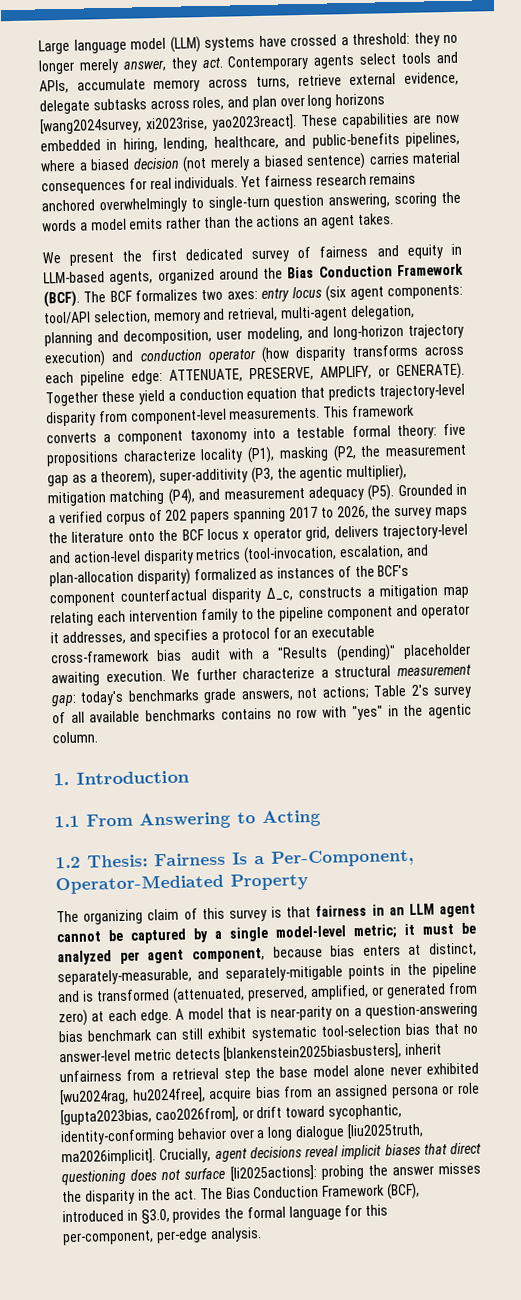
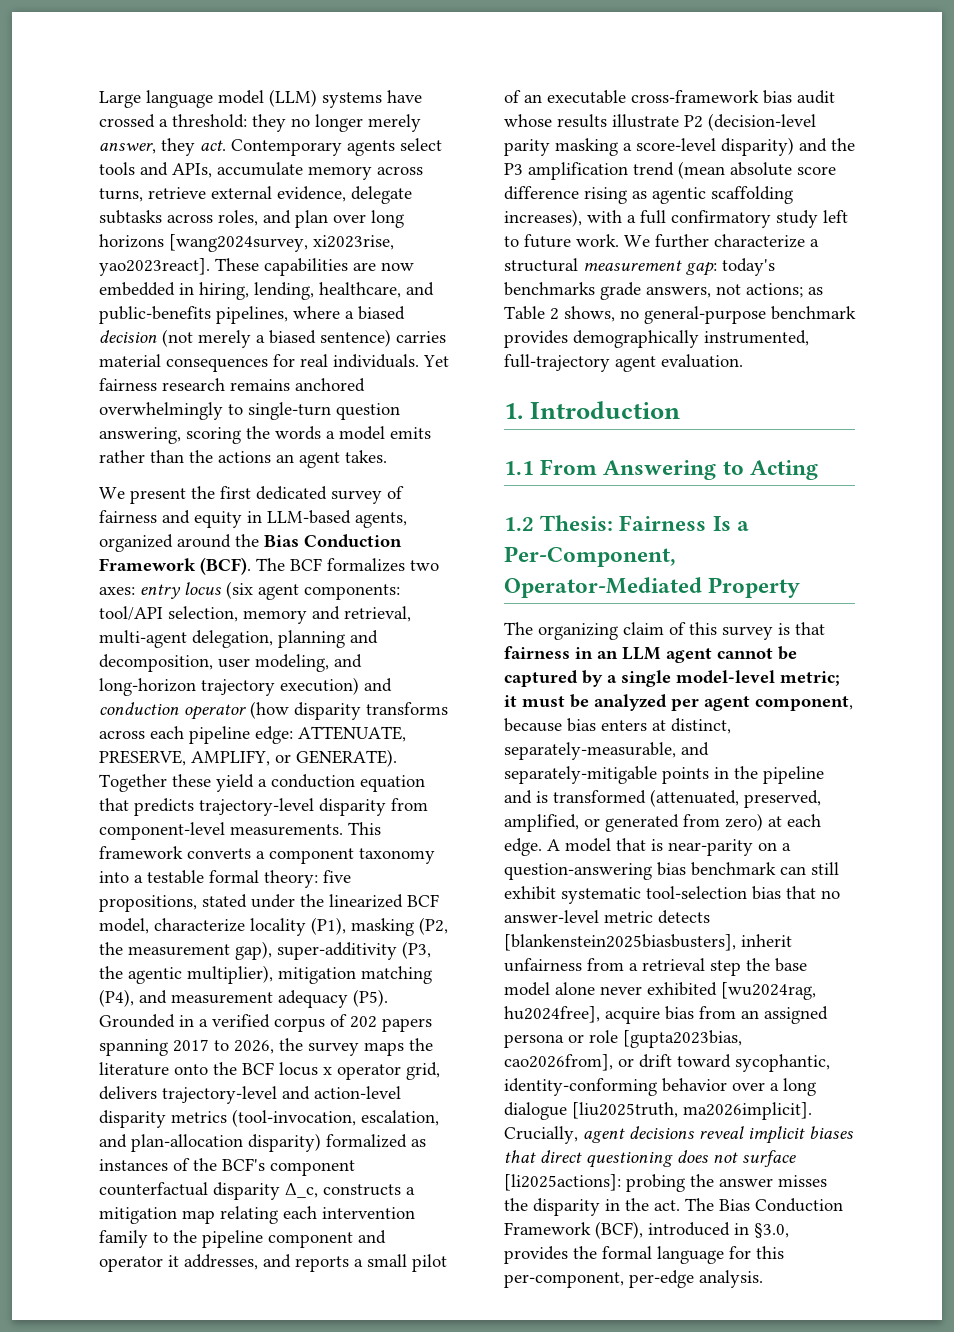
[46,450,119,467] propositions -> [99,894,439,912] [99,918,149,934] propositions, stated under the linearized BCF model,
[47,469,157,487] gap as a theorem), -> [235,941,272,960] gap),
[153,627,291,645] specifies a protocol for -> [295,1254,447,1272] [504,90,521,103] reports a small pilot of
[227,643,471,662] [51,669,166,687] with a "Results (pending)" placeholder awaiting execution. -> [504,113,816,131] [504,137,855,156] [504,161,836,180] [504,186,793,204] [504,209,848,228] [504,234,619,248] whose results illustrate P2 (decision-level parity masking a score-level disparity) and the P3 amplification trend (mean absolute score difference rising as agentic scaffolding increases), with a full confirmatory study left to future work.
[373,684,473,699] [52,703,473,724] [52,731,98,744] Table 2's survey of all available benchmarks contains no row with "yes" in the agentic column. -> [808,287,823,295] [504,306,856,324] [504,330,809,348] [504,354,743,372] as Table 2 shows, no general-purpose benchmark provides demographically instrumented, full-trajectory agent evaluation.

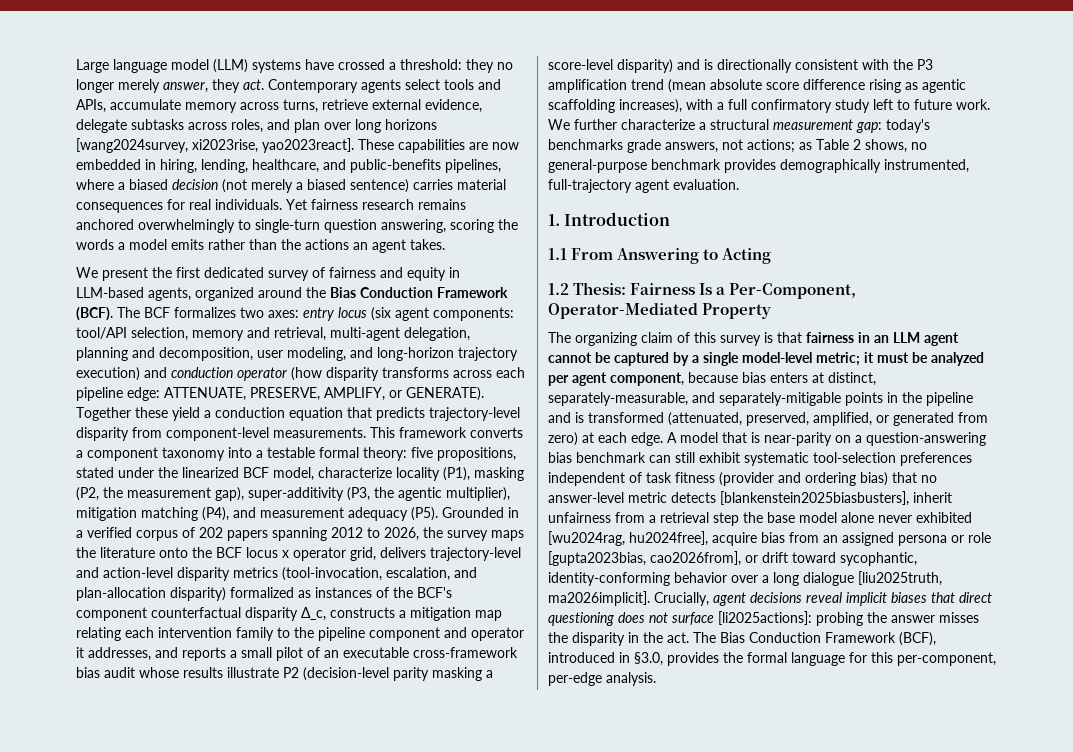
[173,1039,209,1052] 2017 -> [331,527,363,538] 2012
(827, 145) none -> [704,59,889,73] is directionally consistent with
[752,886,781,900] bias -> [900,452,972,466] [548,472,888,486] preferences independent of task fitness (provider and ordering bias)

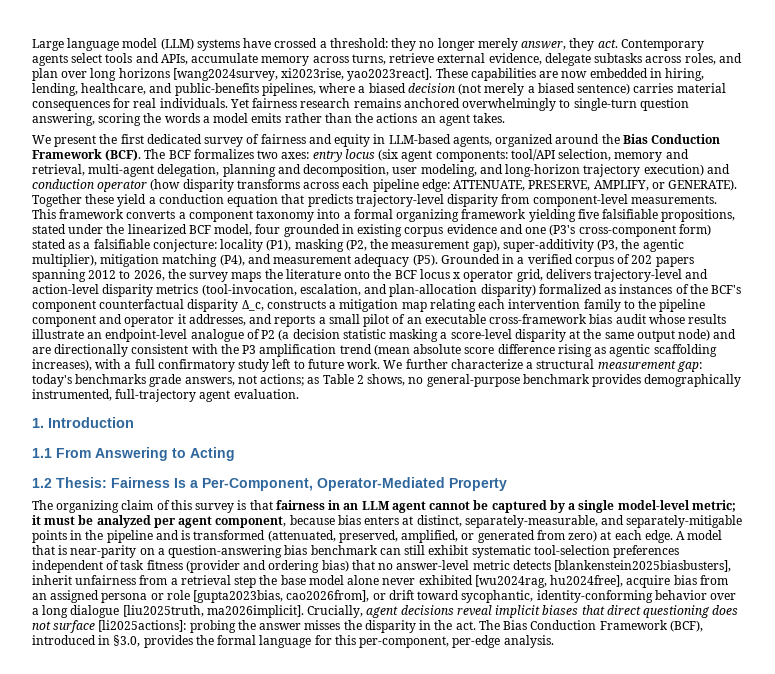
[267,447,433,461] testable formal theory: five -> [353,209,659,222] formal organizing framework yielding five falsifiable
[318,467,392,478] characterize -> [255,224,711,237] [32,239,217,252] four grounded in existing corpus evidence and one (P3's cross-component form) stated as a falsifiable conjecture:
[283,667,493,681] [548,59,713,73] P2 (decision-level parity masking a score-level disparity) and is -> [87,329,737,342] [32,347,51,354] an endpoint-level analogue of P2 (a decision statistic masking a score-level disparity at the same output node) and are

